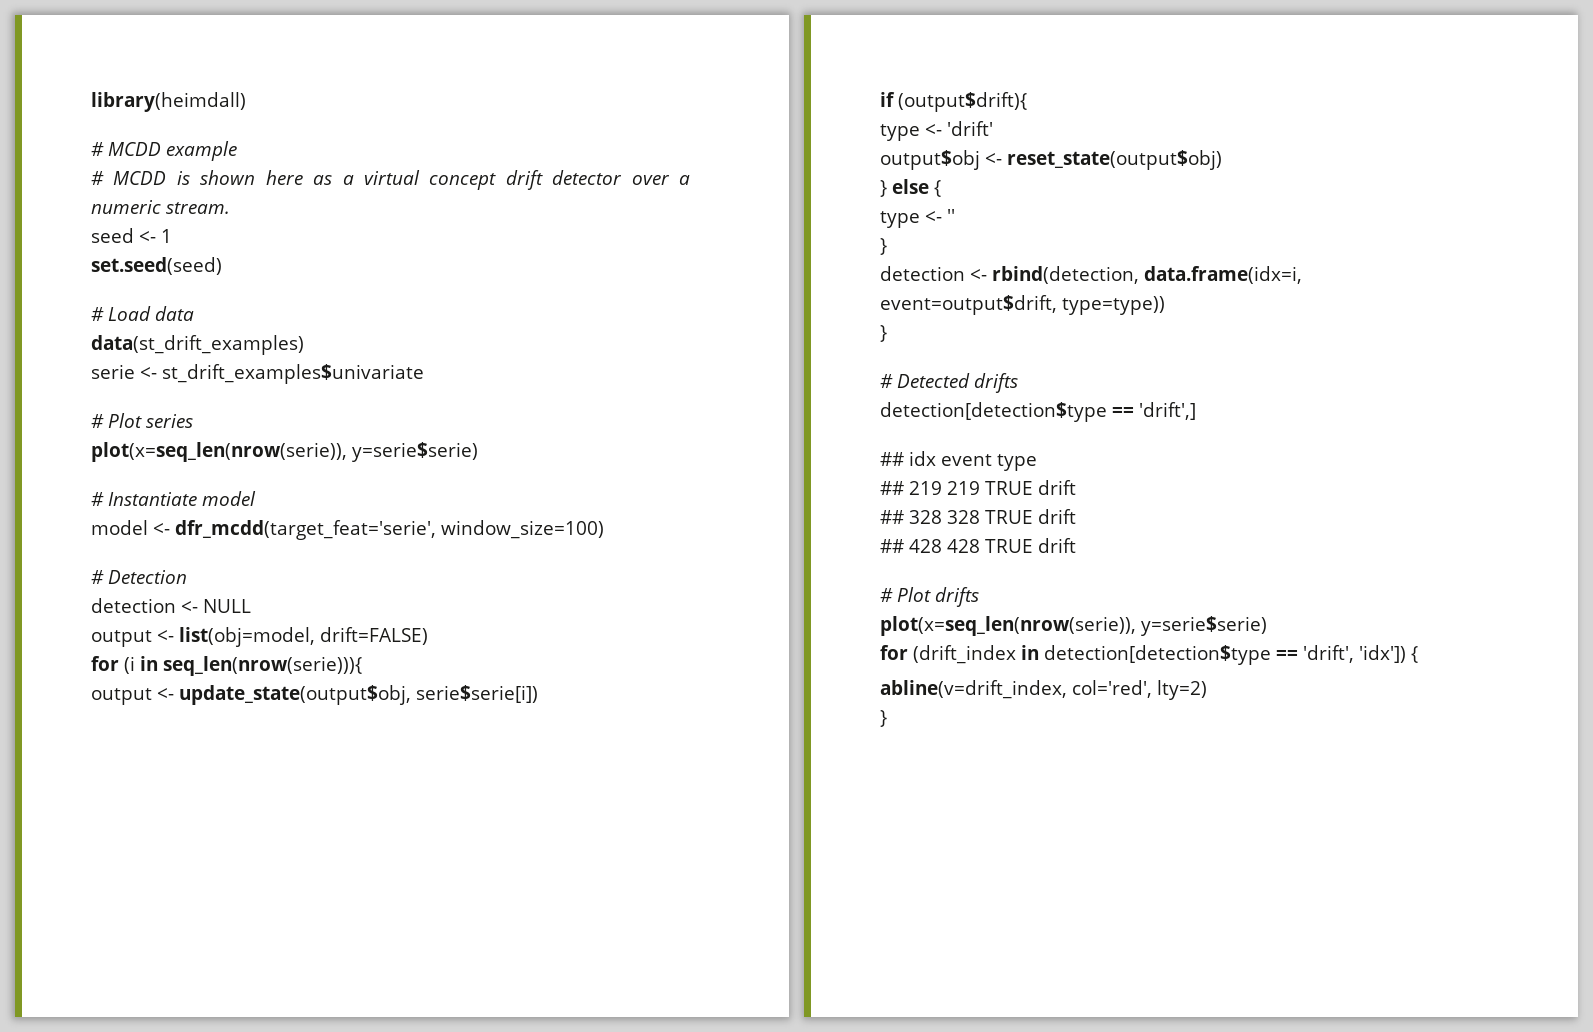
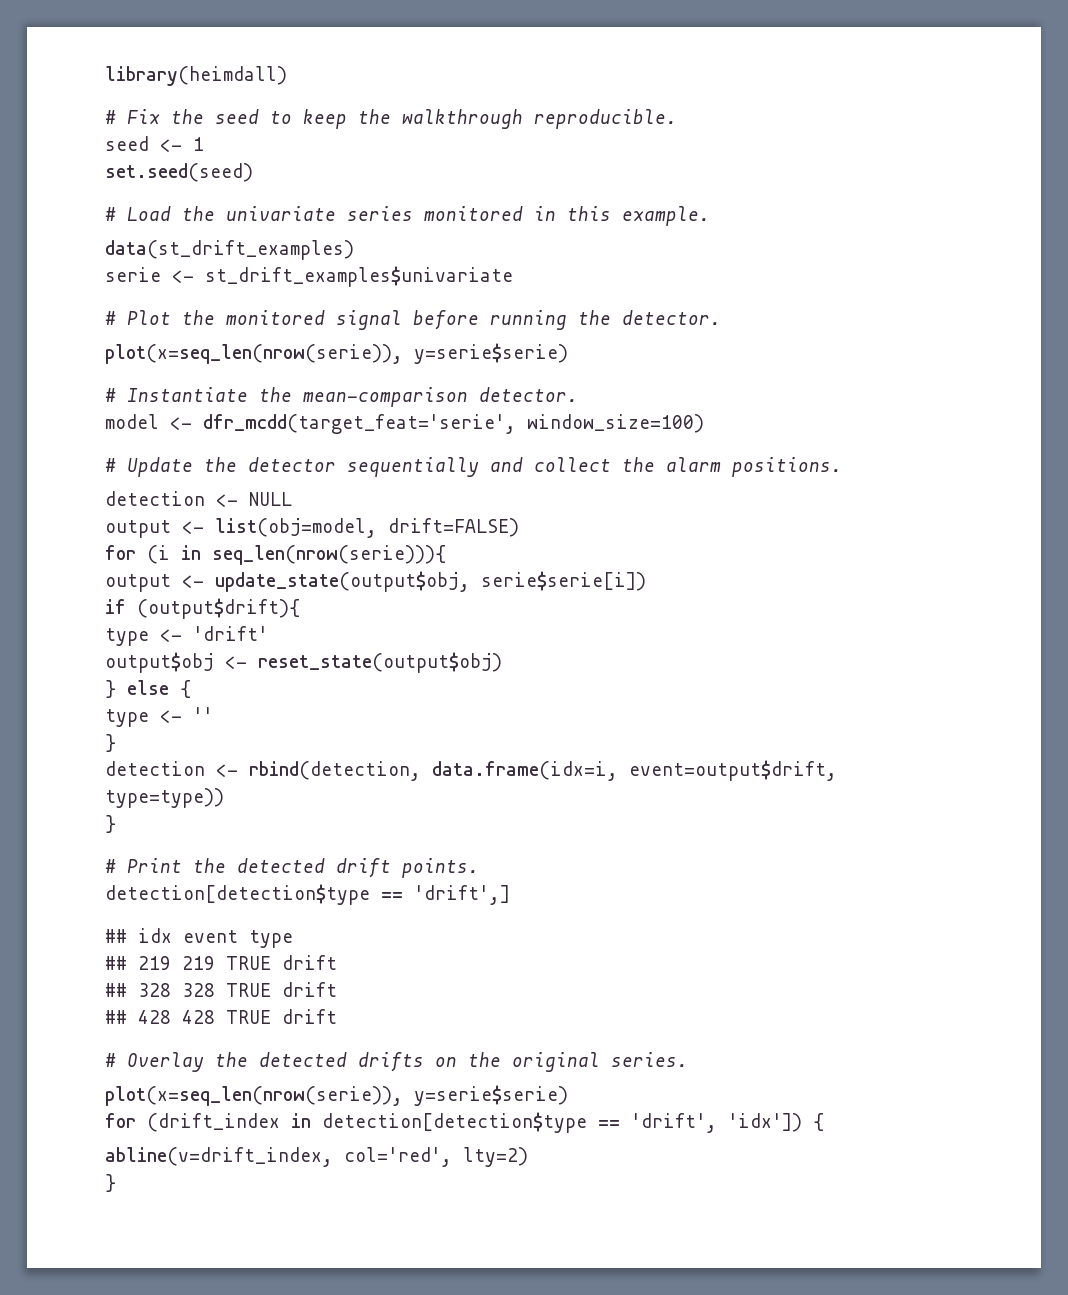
[108,141,237,161] [91,170,690,190] [91,200,230,214] MCDD example // # MCDD is shown here as a virtual concept drift detector over a numeric stream. -> [127,109,677,129] Fix the seed to keep the walkthrough reproducible.
[155,306,194,321] data -> [182,206,710,226] the univariate series monitored in this example.
[146,414,193,428] series -> [182,310,721,330] the monitored signal before running the detector.
[202,491,256,506] model -> [259,387,578,407] the mean-comparison detector.
[108,570,187,584] Detection -> [127,457,842,477] Update the detector sequentially and collect the alarm positions.
[897,373,1018,393] Detected drifts -> [127,858,479,878] Print the detected drift points.
[897,587,979,607] Plot drifts -> [127,1052,688,1072] Overlay the detected drifts on the original series.

